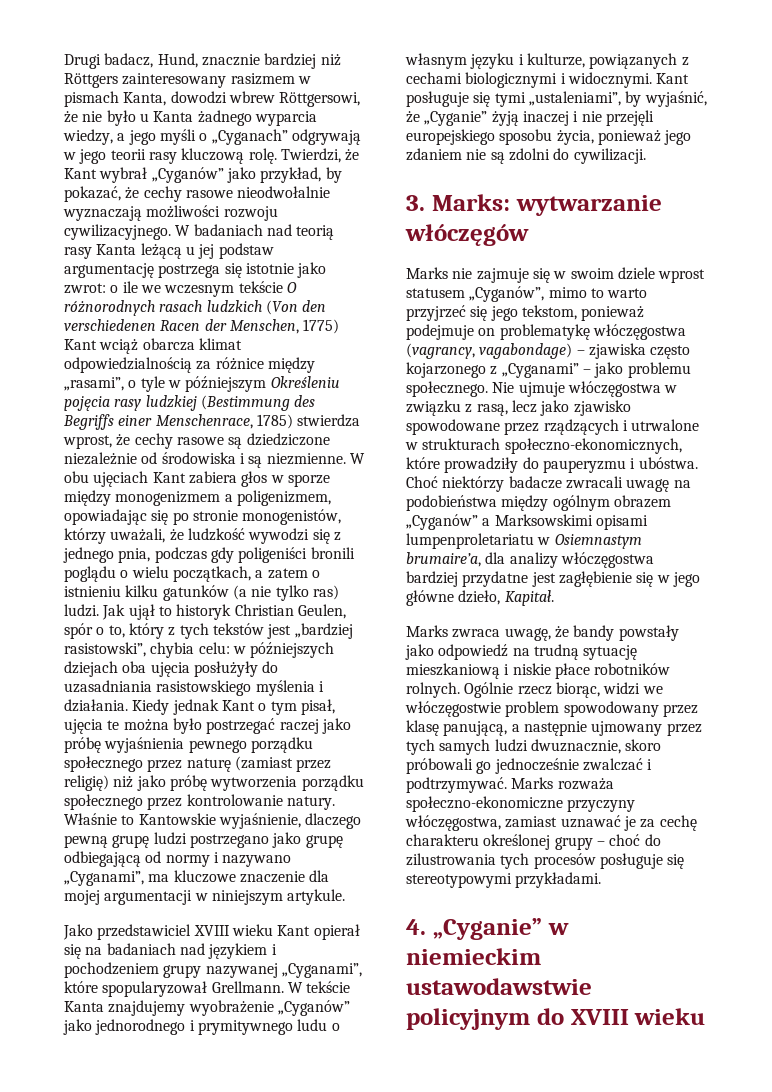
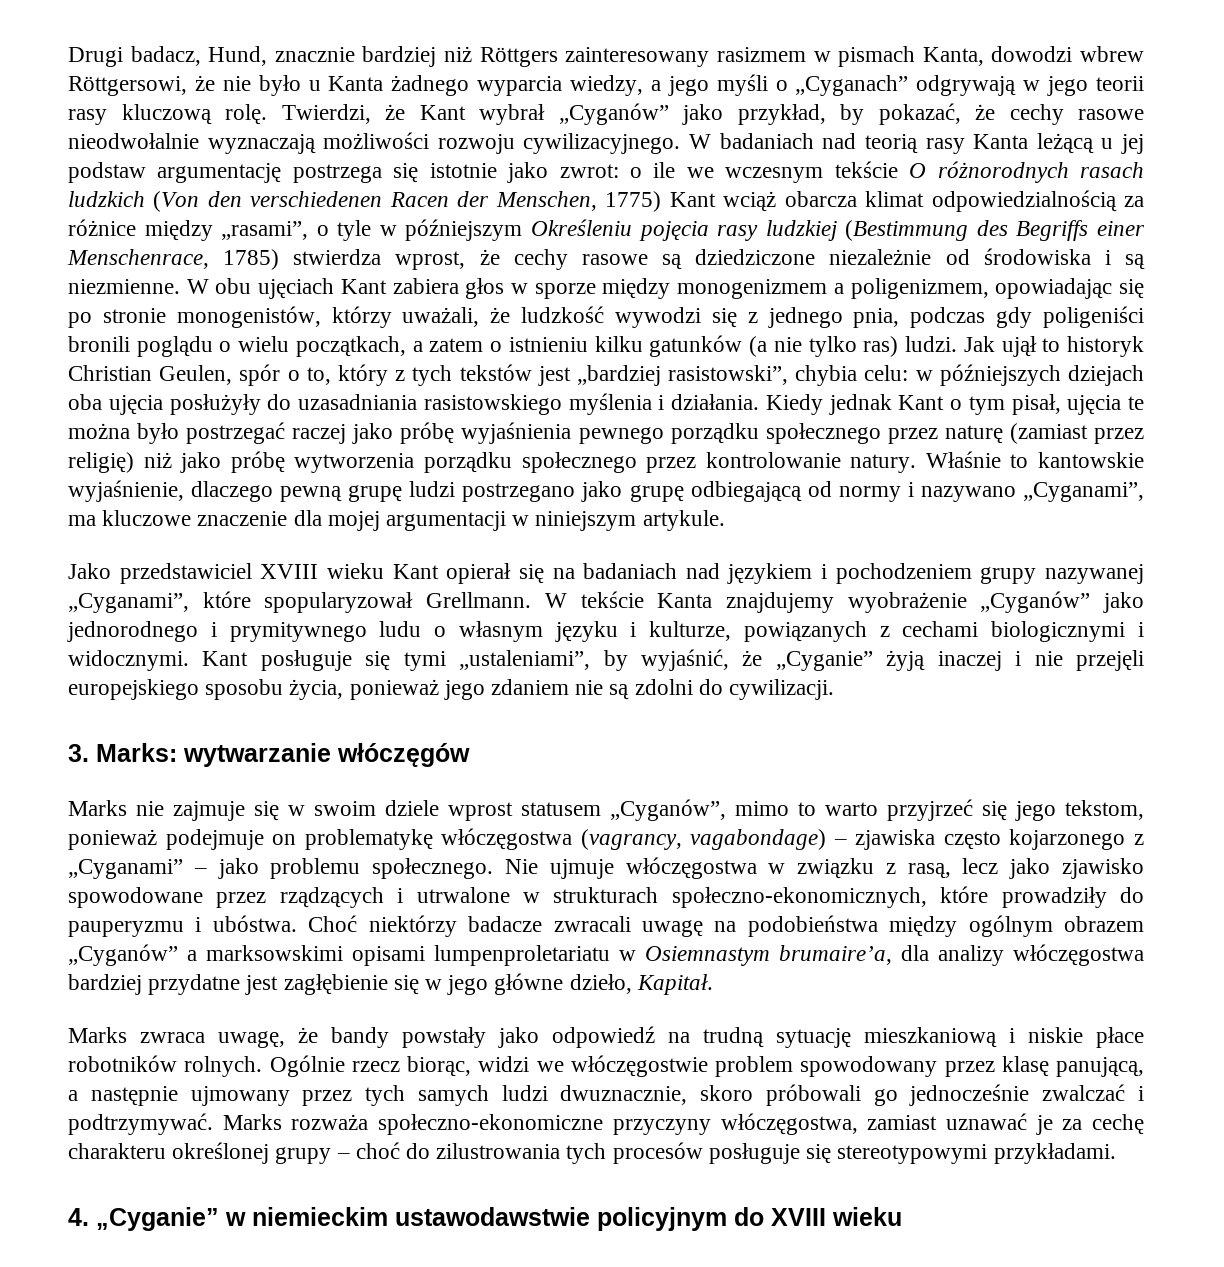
[138,813,216,825] Kantowskie -> [1038,452,1145,468] kantowskie
[494,514,593,526] Marksowskimi -> [206,945,343,961] marksowskimi

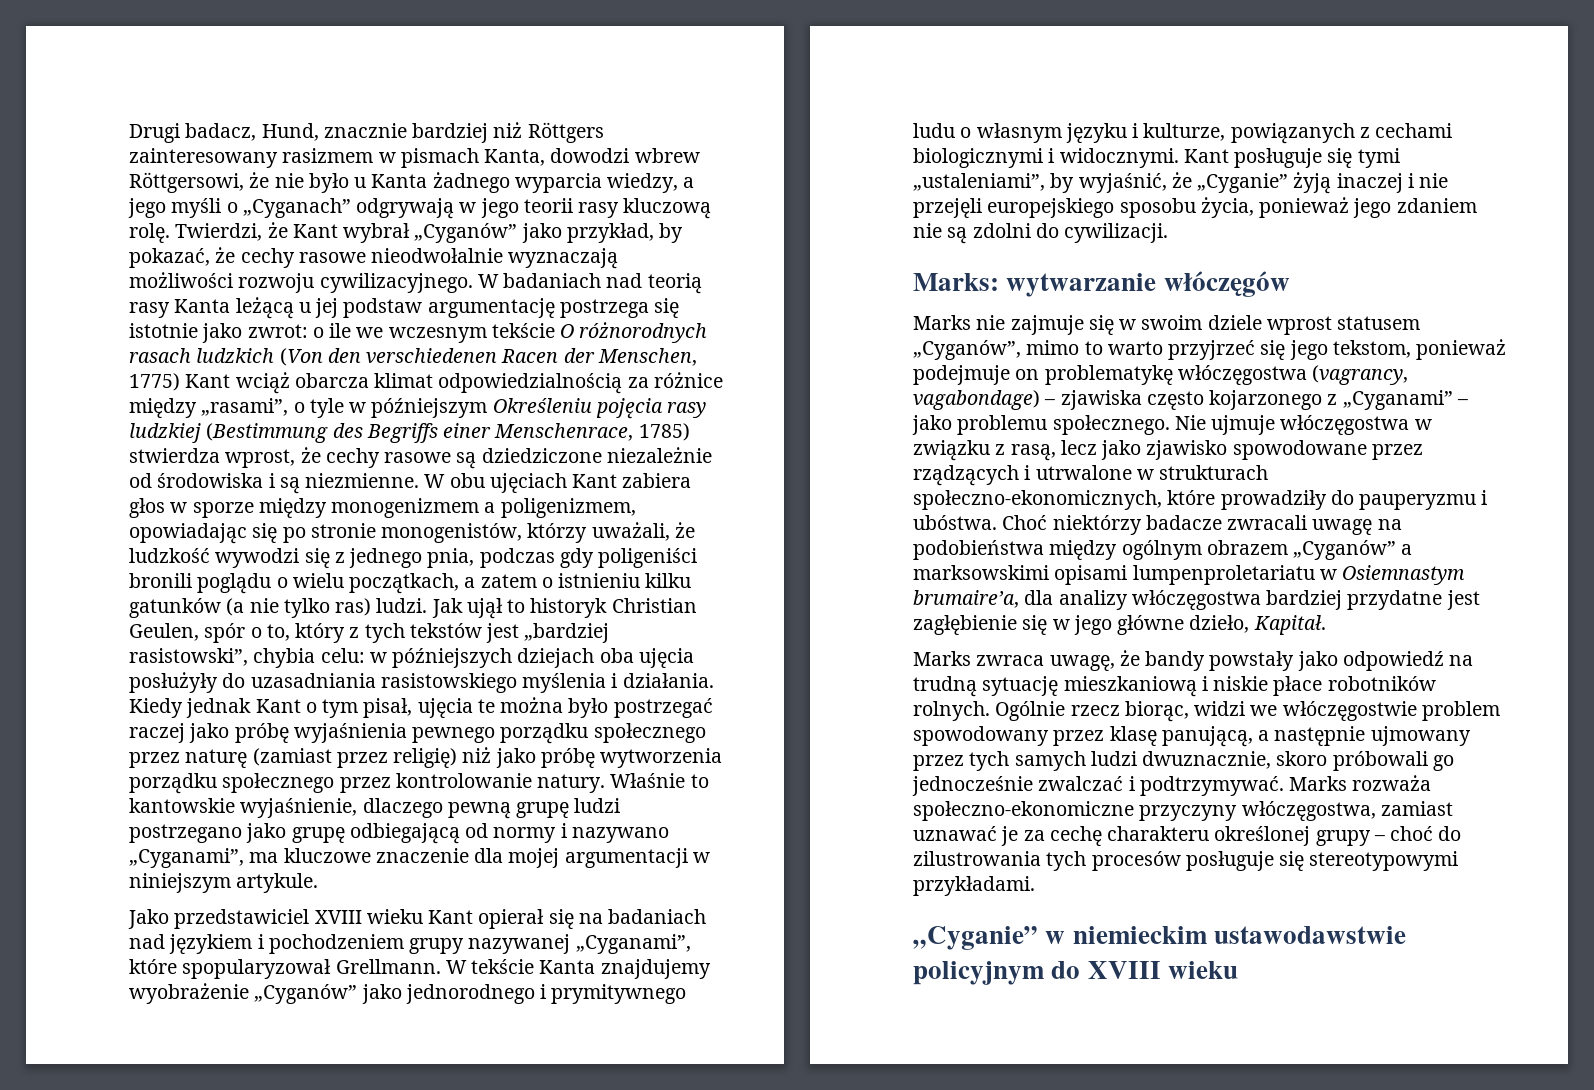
[68,744,89,762] 3. -> (1169, 233) none
[68,1208,89,1226] 4. -> (1035, 886) none

